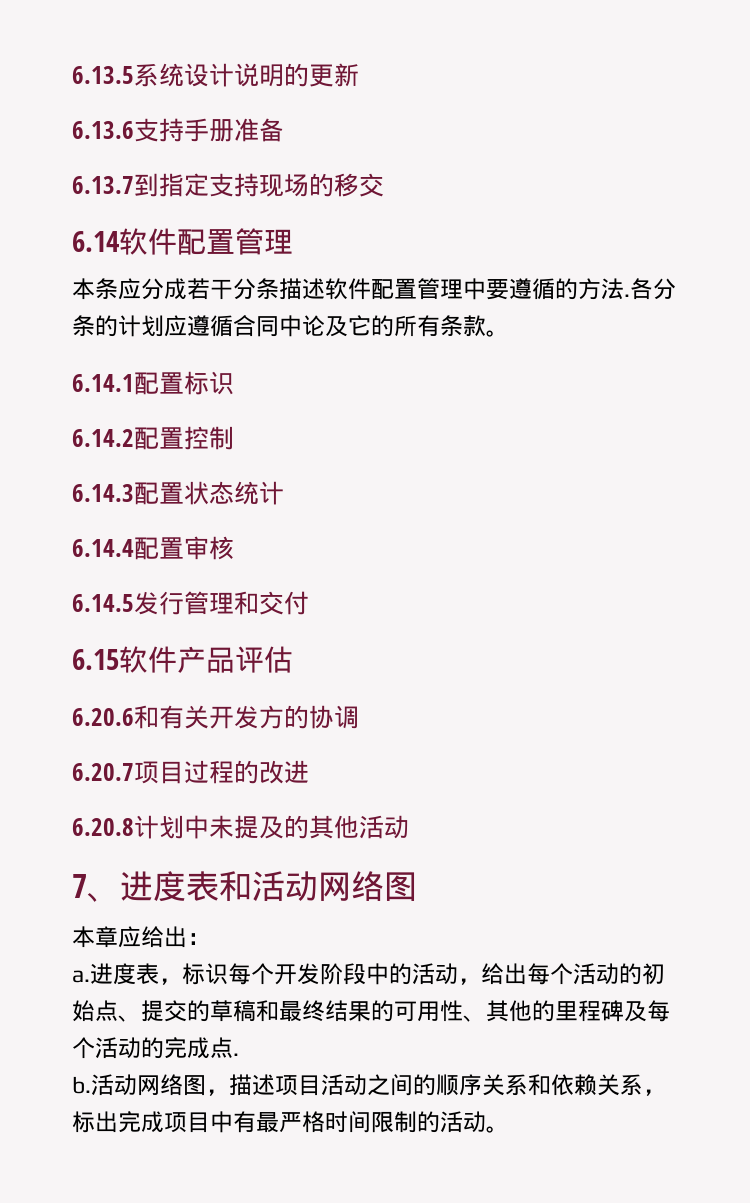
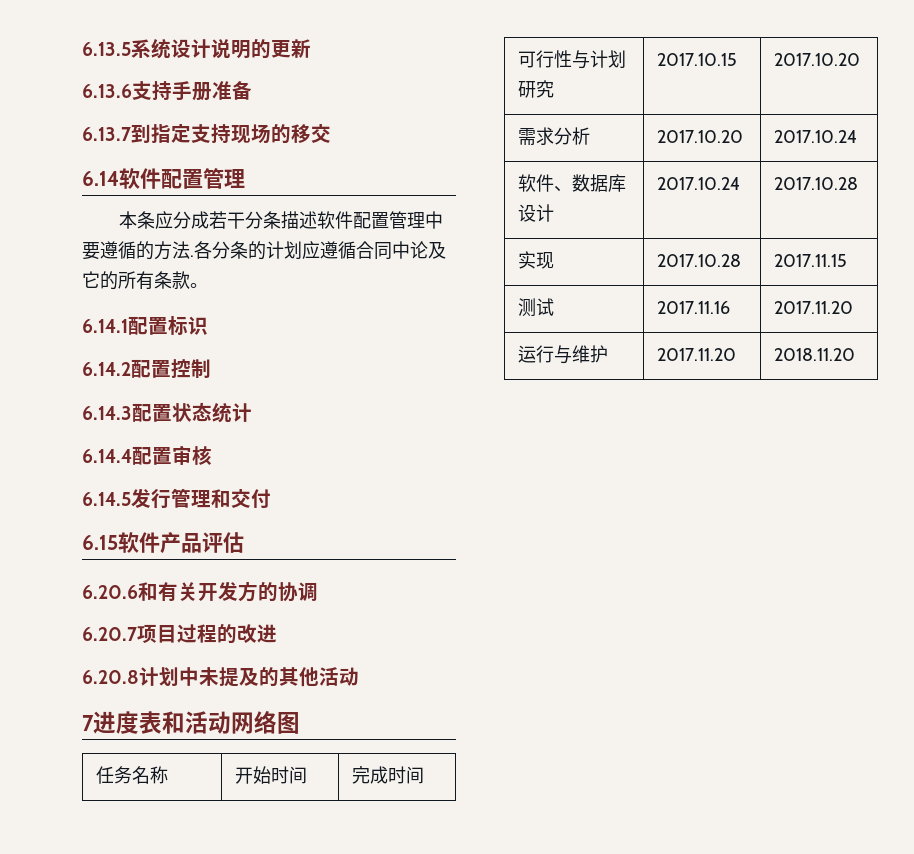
[87,893,120,902] 、 -> (94, 723) none
[72,926,210,948] [72,963,665,985] [72,1000,670,1022] [72,1037,239,1059] [72,1074,666,1096] [72,1111,509,1133] // 本章应给出： // a.进度表，标识每个开发阶段中的活动，给出每个活动的初始点、提交的草稿和最终结果的可用性、其他的里程碑及每个活动的完成点. // b.活动网络图，描述项目活动之间的顺序关系和依赖关系，标出完成项目中有最严格时间限制的活动。 -> [96,766,169,784] [235,766,308,784] [352,766,425,784] [518,50,627,69] [518,80,555,98] [657,53,738,66] [774,53,861,66] [518,127,591,145] [657,130,744,143] [774,130,858,143] [518,174,627,192] [518,204,555,222] [657,177,741,190] [774,177,859,190] [518,251,555,269] [657,254,742,267] [774,254,848,267] [518,298,555,317] [657,301,731,314] [774,301,854,314] [518,345,609,364] [657,348,737,361] [774,348,856,361] // 任务名称 | 开始时间 | 完成时间 // 可行性与计划研究 | 2017.10.15 | 2017.10.20 // 需求分析 | 2017.10.20 | 2017.10.24 // 软件、数据库设计 | 2017.10.24 | 2017.10.28 // 实现 | 2017.10.28 | 2017.11.15 // 测试 | 2017.11.16 | 2017.11.20 // 运行与维护 | 2017.11.20 | 2018.11.20

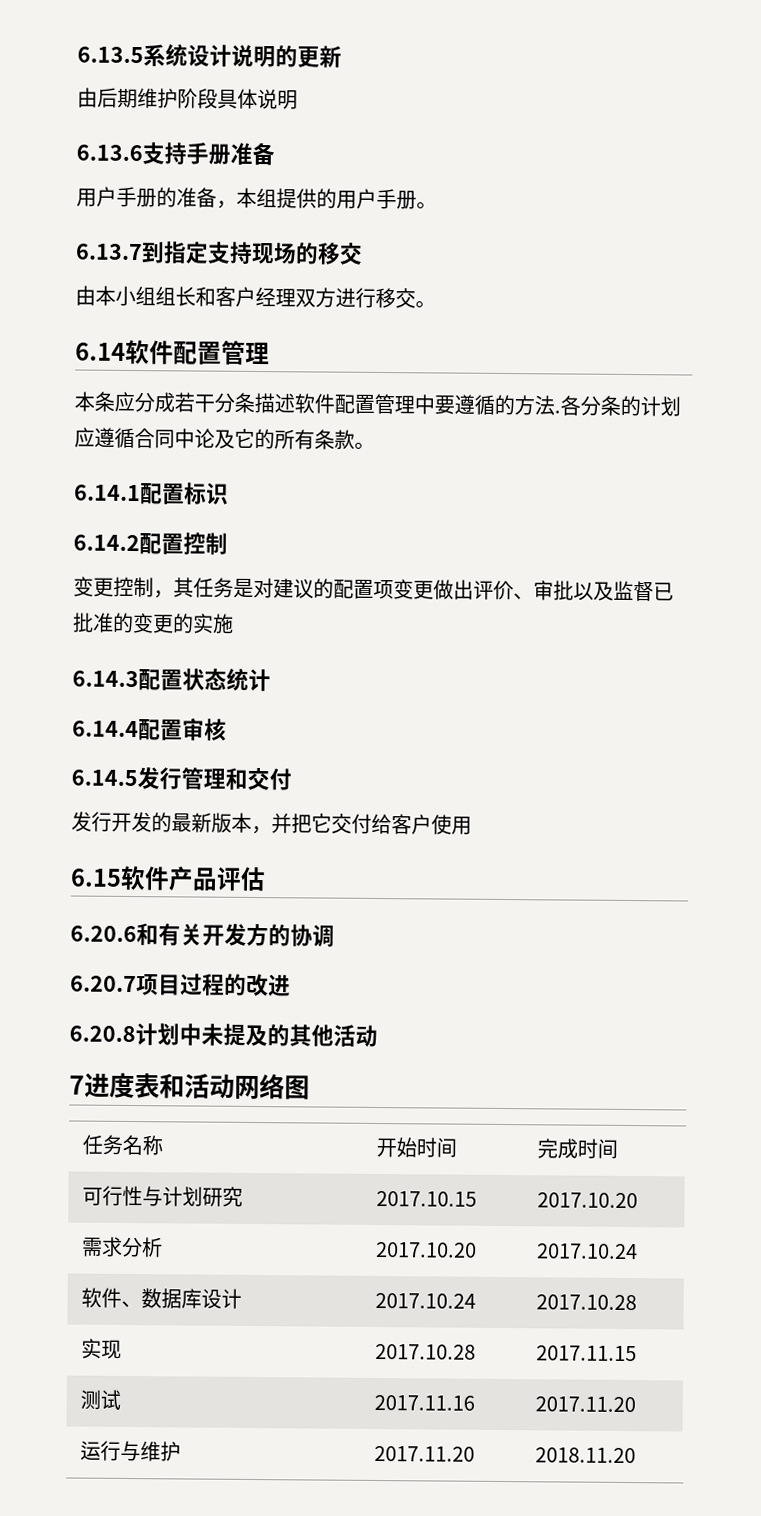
(311, 48) none -> [77,87,298,110] // 由后期维护阶段具体说明
(252, 90) none -> [76,186,437,210] // 用户手册的准备，本组提供的用户手册。
(331, 133) none -> [75,285,436,309] // 由本小组组长和客户经理双方进行移交。
(211, 368) none -> [73,576,674,602] [72,612,234,634] // 变更控制，其任务是对建议的配置项变更做出评价、审批以及监督已批准的变更的实施
(271, 499) none -> [71,811,472,835] // 发行开发的最新版本，并把它交付给客户使用

